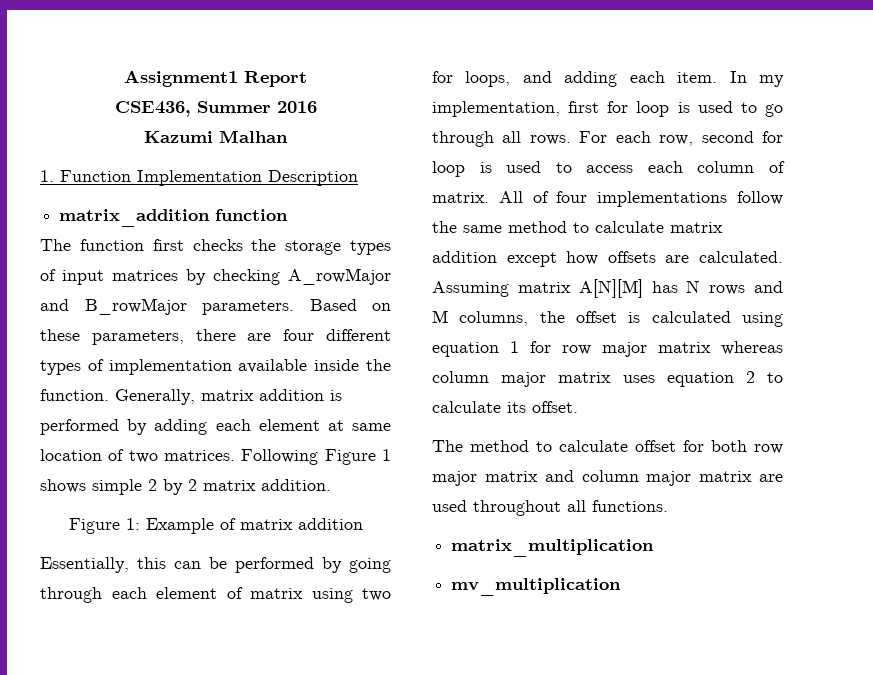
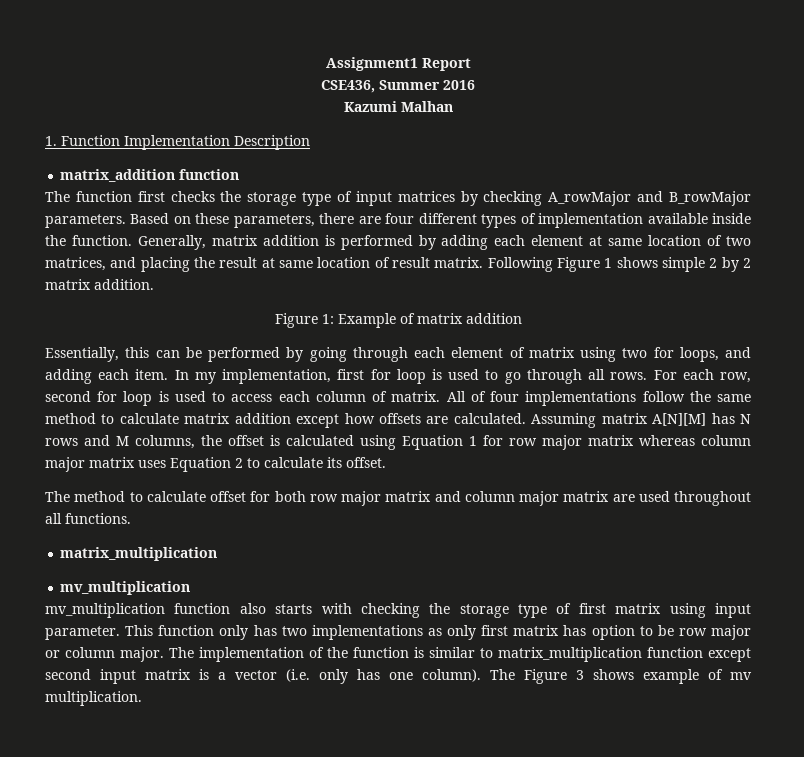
[350,240,392,255] types -> [302,192,332,206] type
[164,450,235,461] matrices. -> [45,257,484,272] matrices, and placing the result at same location of result matrix.
[432,342,499,357] equation -> [402,435,463,450] Equation
[666,372,734,387] equation -> [170,457,231,472] Equation
(622, 587) none -> [45,603,751,618] [45,625,751,640] [45,647,751,662] [45,669,752,684] [45,691,142,706] // mv_multiplication function also starts with checking the storage type of first matrix using input parameter. This function only has two implementations as only first matrix has option to be row major or column major. The implementation of the function is similar to matrix_multiplication function except second input matrix is a vector (i.e. only has one column). The Figure 3 shows example of mv multiplication.

